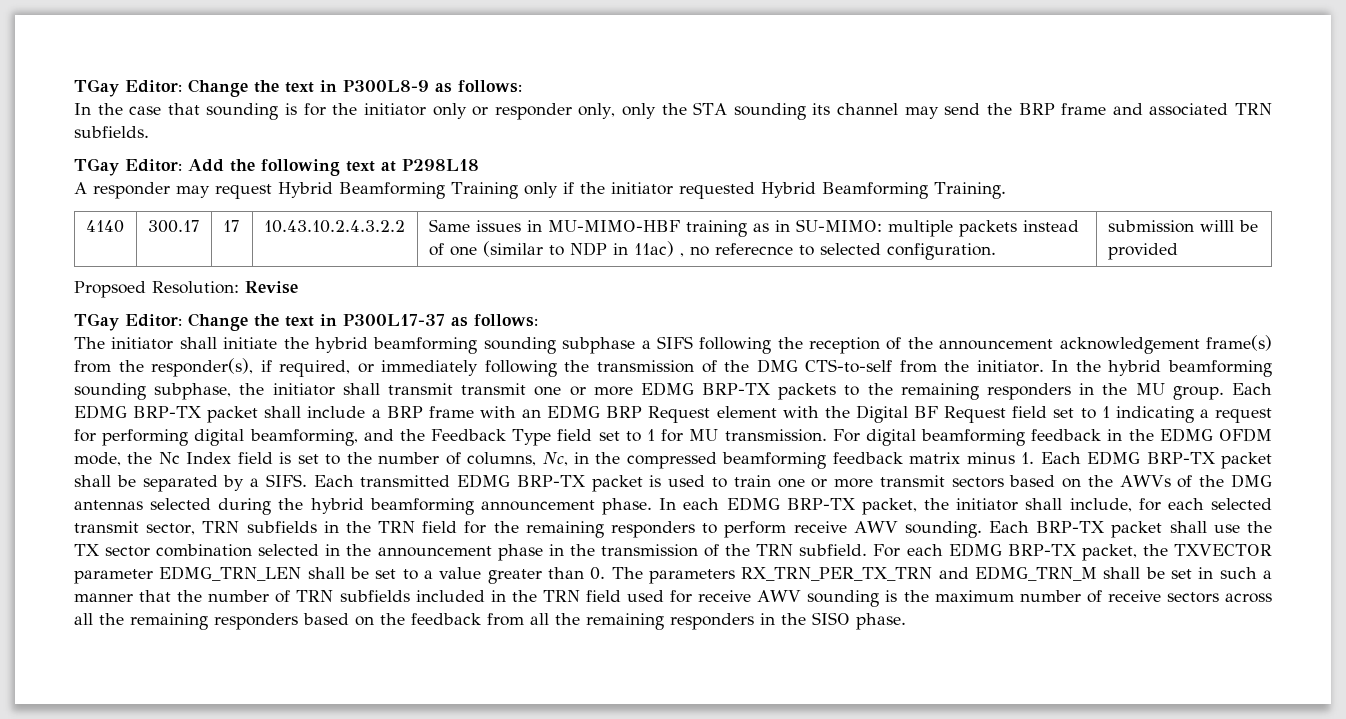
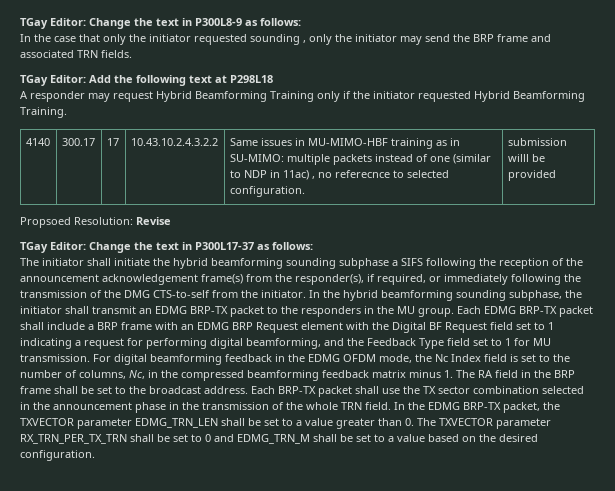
[206,102,899,120] sounding is for the initiator only or responder only, only the STA sounding its channel -> [103,34,397,45] only the initiator requested sounding , only the initiator
[74,126,149,138] subfields. -> [101,50,132,58] fields.
[461,382,979,400] transmit one or more EDMG BRP-TX packets to the remaining -> [139,306,298,317] an EDMG BRP-TX packet to the
[1040,451,1272,469] [74,474,1273,492] [74,497,1272,515] [74,521,982,538] Each EDMG BRP-TX packet shall be separated by a SIFS. Each transmitted EDMG BRP-TX packet is used to train one or more transmit sectors based on the AWVs of the DMG antennas selected during the hybrid beamforming announcement phase. In each EDMG BRP-TX packet, the initiator shall include, for each selected transmit sector, TRN subfields in the TRN field for the remaining responders to perform receive AWV sounding. -> [456,370,575,378] [20,386,248,394] The RA field in the BRP frame shall be set to the broadcast address.
[756,544,943,557] TRN subfield. For each -> [306,402,425,410] whole TRN field. In the
[648,567,933,584] parameters RX_TRN_PER_TX_TRN -> [439,418,551,429] [20,434,211,444] TXVECTOR parameter RX_TRN_PER_TX_TRN shall be set to 0
[1198,567,1272,579] [74,590,1272,607] [74,612,906,630] in such a manner that the number of TRN subfields included in the TRN field used for receive AWV sounding is the maximum number of receive sectors across all the remaining responders based on the feedback from all the remaining responders in the SISO phase. -> [374,434,538,442] [20,450,95,461] to a value based on the desired configuration.

